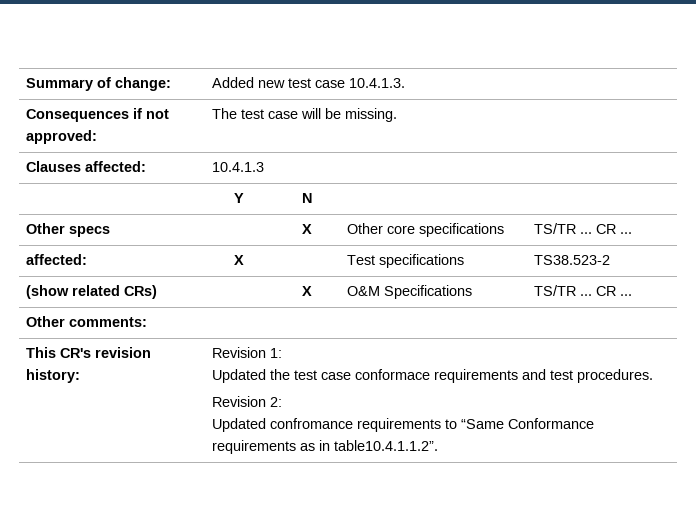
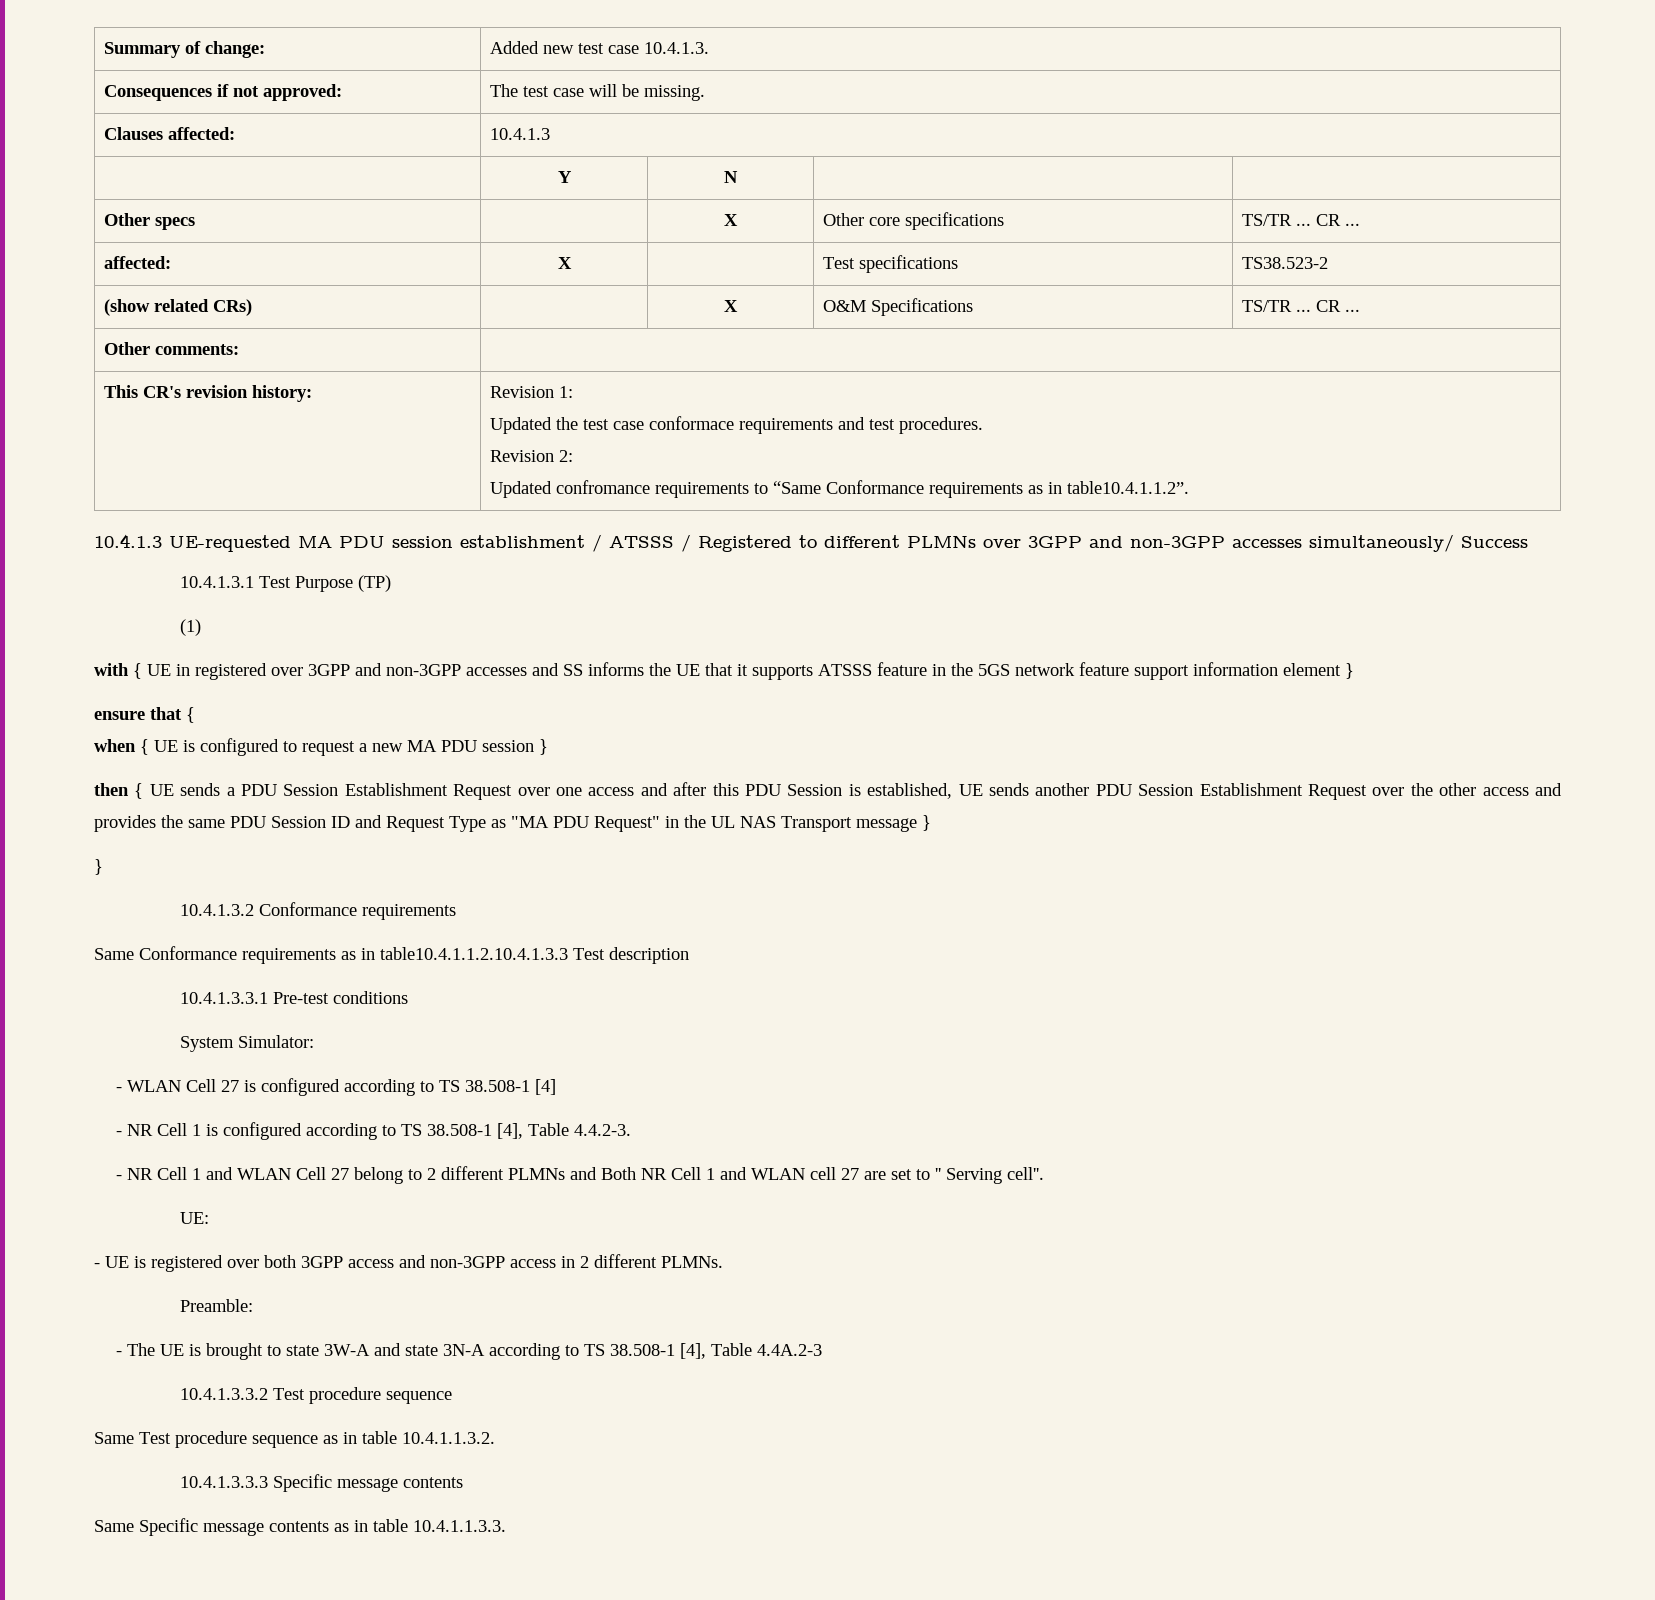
(438, 445) none -> [94,534,1528,552] [180,575,392,592] [180,619,202,636] [94,662,1354,680] [94,707,195,723] [94,738,548,756] [94,782,1563,800] [94,815,931,832] [94,859,103,875] [180,902,457,920] [94,946,689,964] [180,991,409,1004] [180,1035,315,1052] [115,1078,556,1096] [115,1122,631,1140] [115,1166,1044,1184] [180,1212,210,1224] [94,1254,723,1272] [180,1299,254,1312] [115,1343,822,1360] [180,1387,453,1404] [94,1431,495,1448] [180,1474,464,1492] [94,1518,506,1536] // 10.4.1.3 UE-requested MA PDU session establishment / ATSSS / Registered to different PLMNs over 3GPP and non-3GPP accesses simultaneously/ Success // 10.4.1.3.1 Test Purpose (TP) // (1) // with { UE in registered over 3GPP and non-3GPP accesses and SS informs the UE that it supports ATSSS feature in the 5GS network feature support information element } // ensure that { // when { UE is configured to request a new MA PDU session } // then { UE sends a PDU Session Establishment Request over one access and after this PDU Session is established, UE sends another PDU Session Establishment Request over the other access and provides the same PDU Session ID and Request Type as "MA PDU Request" in the UL NAS Transport message } // } // 10.4.1.3.2 Conformance requirements // Same Conformance requirements as in table10.4.1.1.2.10.4.1.3.3 Test description // 10.4.1.3.3.1 Pre-test conditions // System Simulator: // - WLAN Cell 27 is configured according to TS 38.508-1 [4] // - NR Cell 1 is configured according to TS 38.508-1 [4], Table 4.4.2-3. // - NR Cell 1 and WLAN Cell 27 belong to 2 different PLMNs and Both NR Cell 1 and WLAN cell 27 are set to '' Serving cell''. // UE: // - UE is registered over both 3GPP access and non-3GPP access in 2 different PLMNs. // Preamble: // - The UE is brought to state 3W-A and state 3N-A according to TS 38.508-1 [4], Table 4.4A.2-3 // 10.4.1.3.3.2 Test procedure sequence // Same Test procedure sequence as in table 10.4.1.1.3.2. // 10.4.1.3.3.3 Specific message contents // Same Specific message contents as in table 10.4.1.1.3.3.

